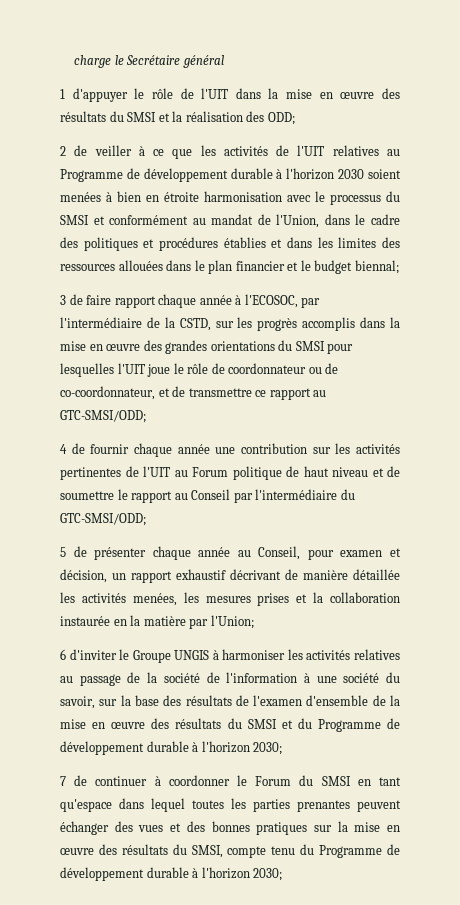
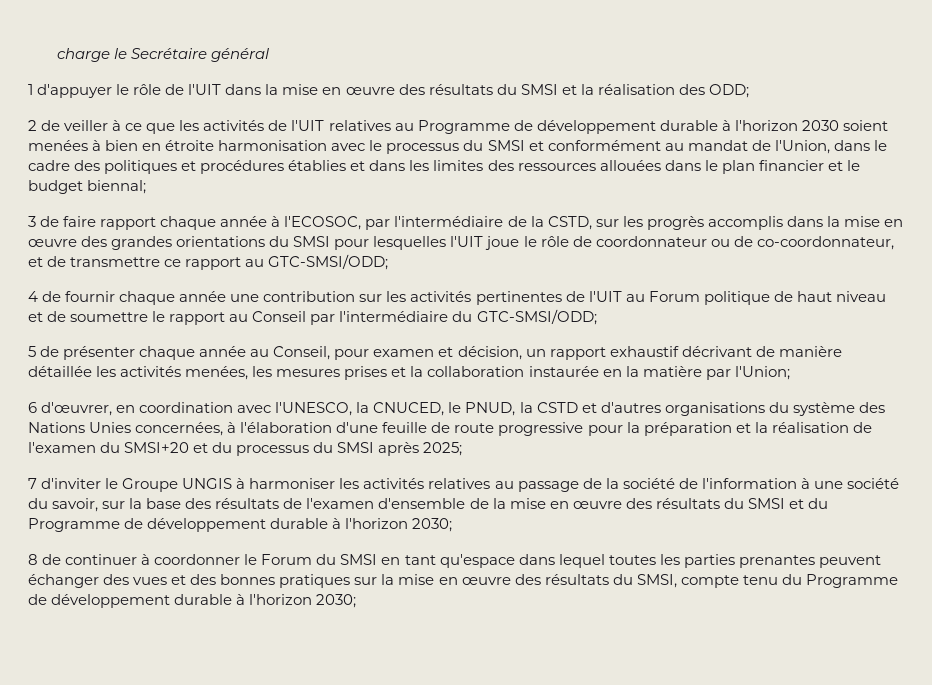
(66, 654) none -> [41,402,885,416] [28,422,872,436] [28,442,463,456] [28,478,37,489] d'œuvrer, en coordination avec l'UNESCO, la CNUCED, le PNUD, la CSTD et d'autres organisations du système des Nations Unies concernées, à l'élaboration d'une feuille de route progressive pour la préparation et la réalisation de l'examen du SMSI+20 et du processus du SMSI après 2025; // 7
[60,776,66,786] 7 -> [28,554,38,565] 8

